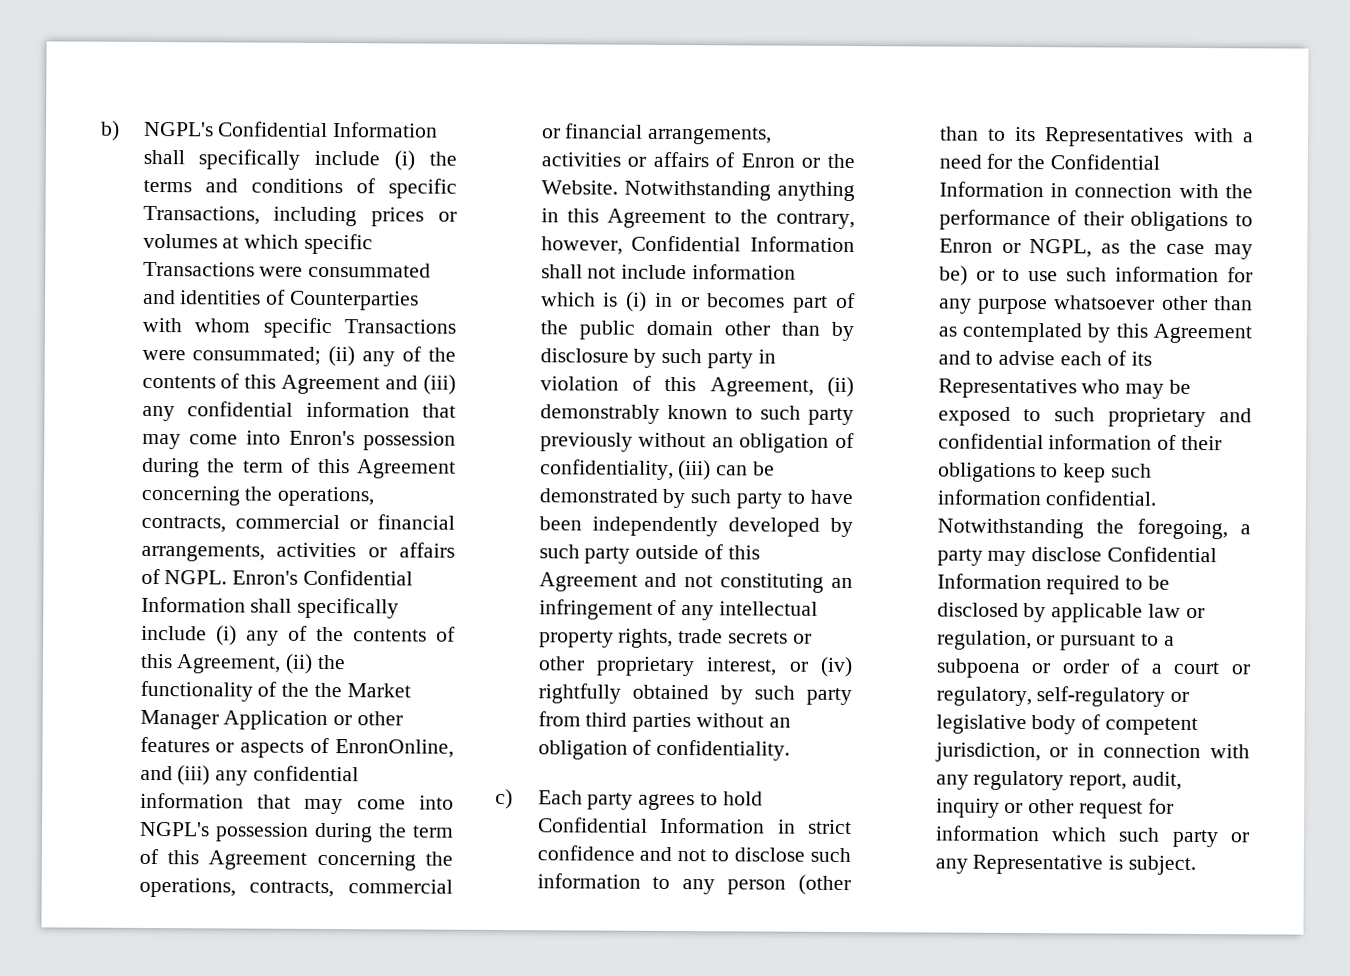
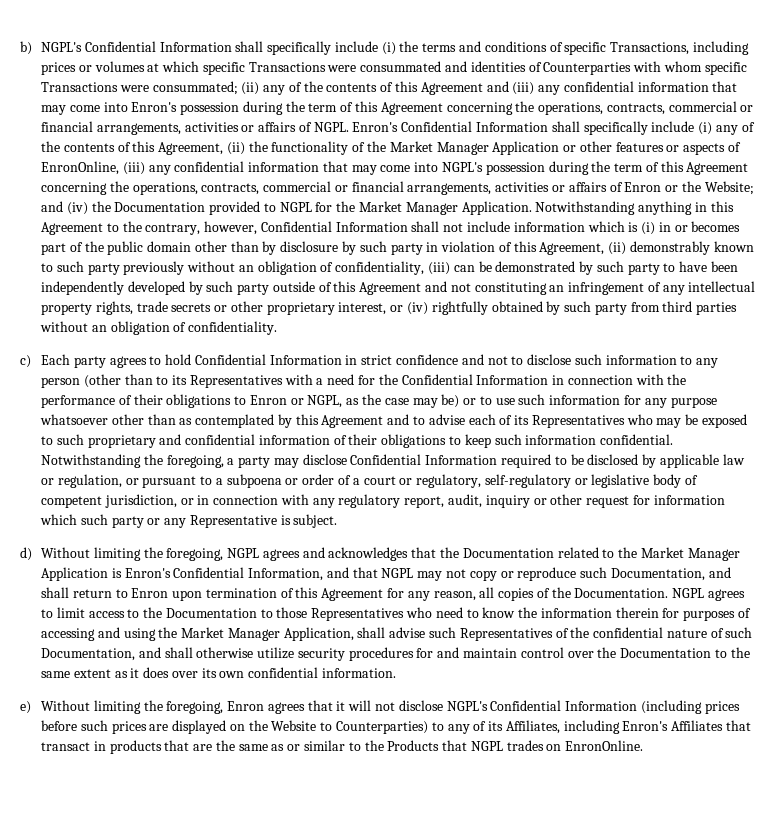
[314,682,343,698] the -> (386, 146) none
[139,765,173,781] and -> (119, 168) none
[540,180,618,195] Website. -> [704,181,754,195] [40,201,532,215] Website; and (iv) the Documentation provided to NGPL for the Market Manager Application.
(1197, 865) none -> [20,547,740,561] [40,567,731,581] [40,587,746,601] [40,607,752,621] [40,627,753,641] [40,647,750,661] [40,667,396,678] [20,700,740,714] [40,720,752,734] [40,740,644,754] // d) Without limiting the foregoing, NGPL agrees and acknowledges that the Documentation related to the Market Manager Application is Enron's Confidential Information, and that NGPL may not copy or reproduce such Documentation, and shall return to Enron upon termination of this Agreement for any reason, all copies of the Documentation. NGPL agrees to limit access to the Documentation to those Representatives who need to know the information therein for purposes of accessing and using the Market Manager Application, shall advise such Representatives of the confidential nature of such Documentation, and shall otherwise utilize security procedures for and maintain control over the Documentation to the same extent as it does over its own confidential information. // e) Without limiting the foregoing, Enron agrees that it will not disclose NGPL's Confidential Information (including prices before such prices are displayed on the Website to Counterparties) to any of its Affiliates, including Enron's Affiliates that transact in products that are the same as or similar to the Products that NGPL trades on EnronOnline.

